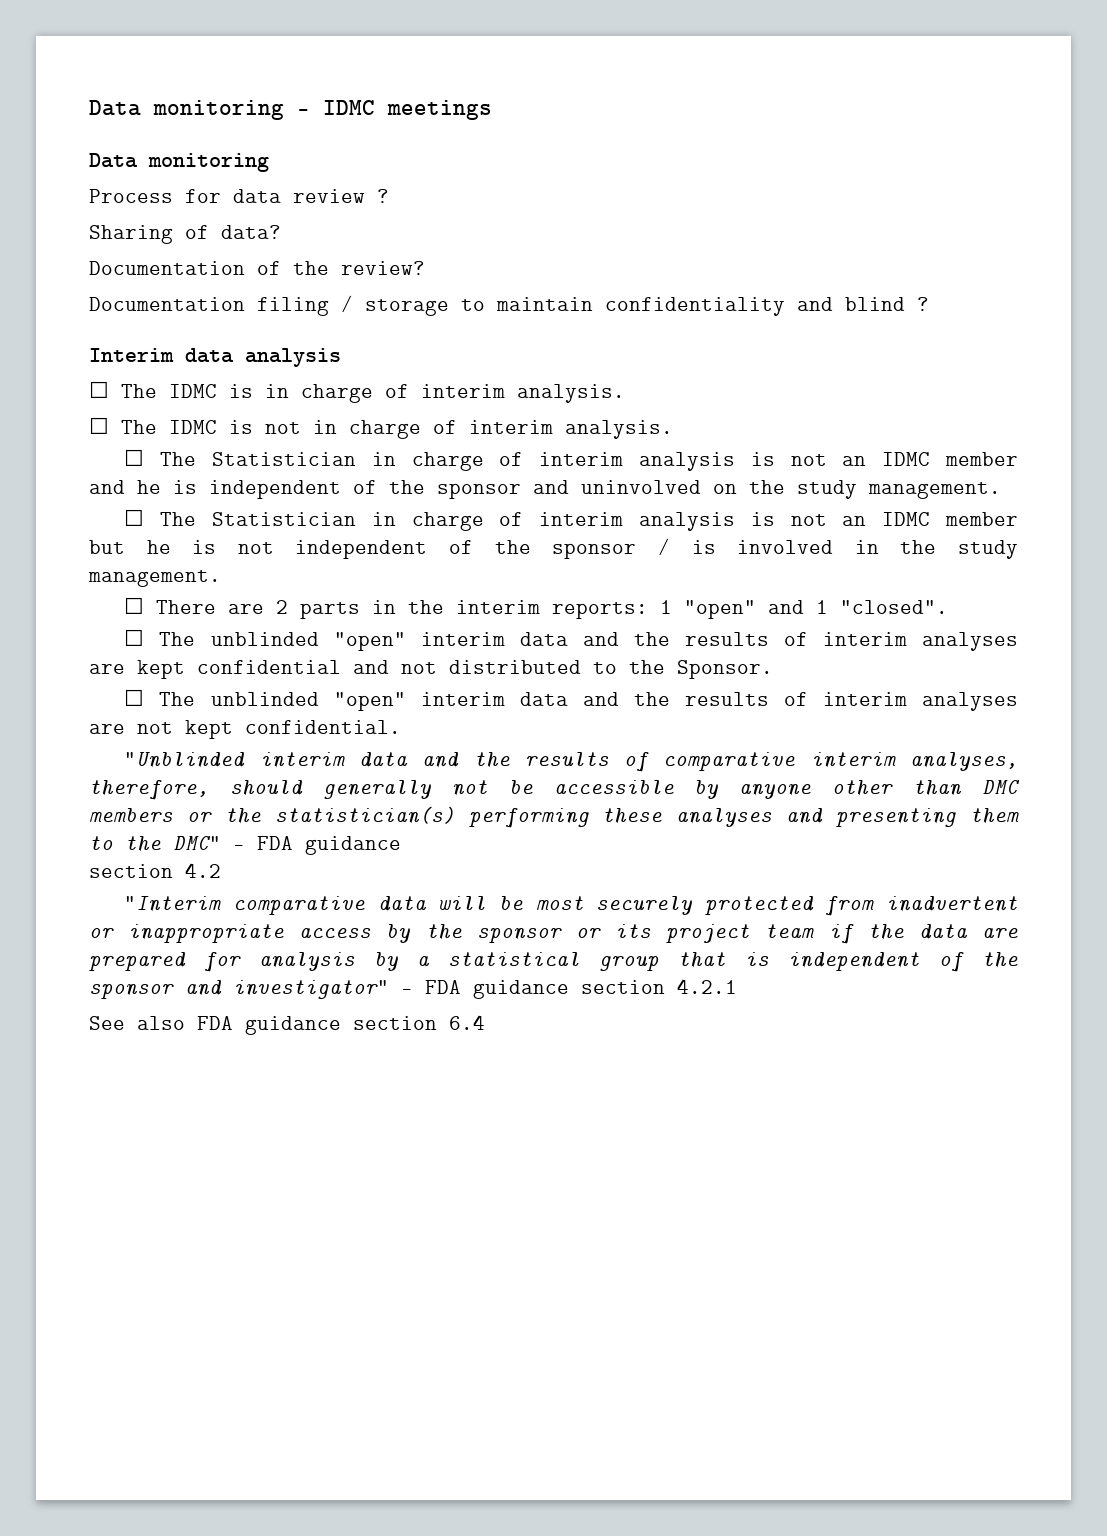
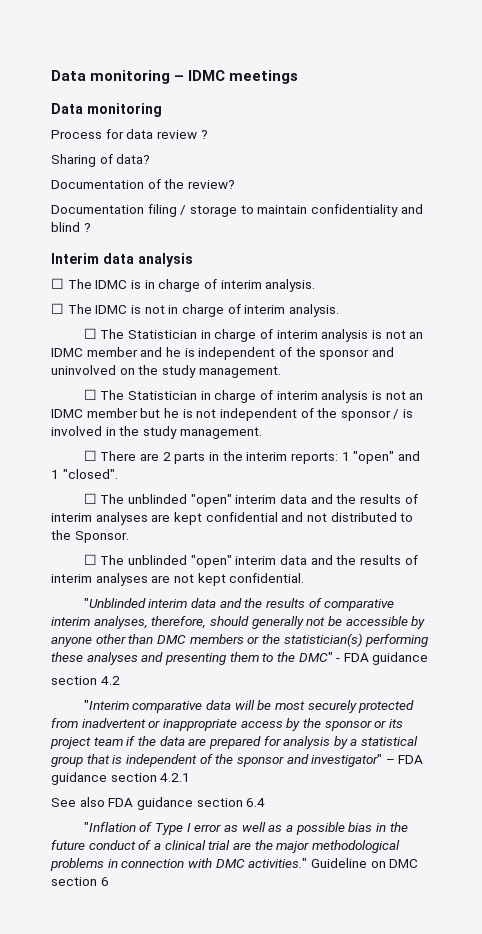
(485, 1022) none -> [83,822,408,835] [51,840,400,853] [50,858,419,871] [51,877,109,886] // "Inflation of Type I error as well as a possible bias in the future conduct of a clinical trial are the major methodological problems in connection with DMC activities." Guideline on DMC section 6

